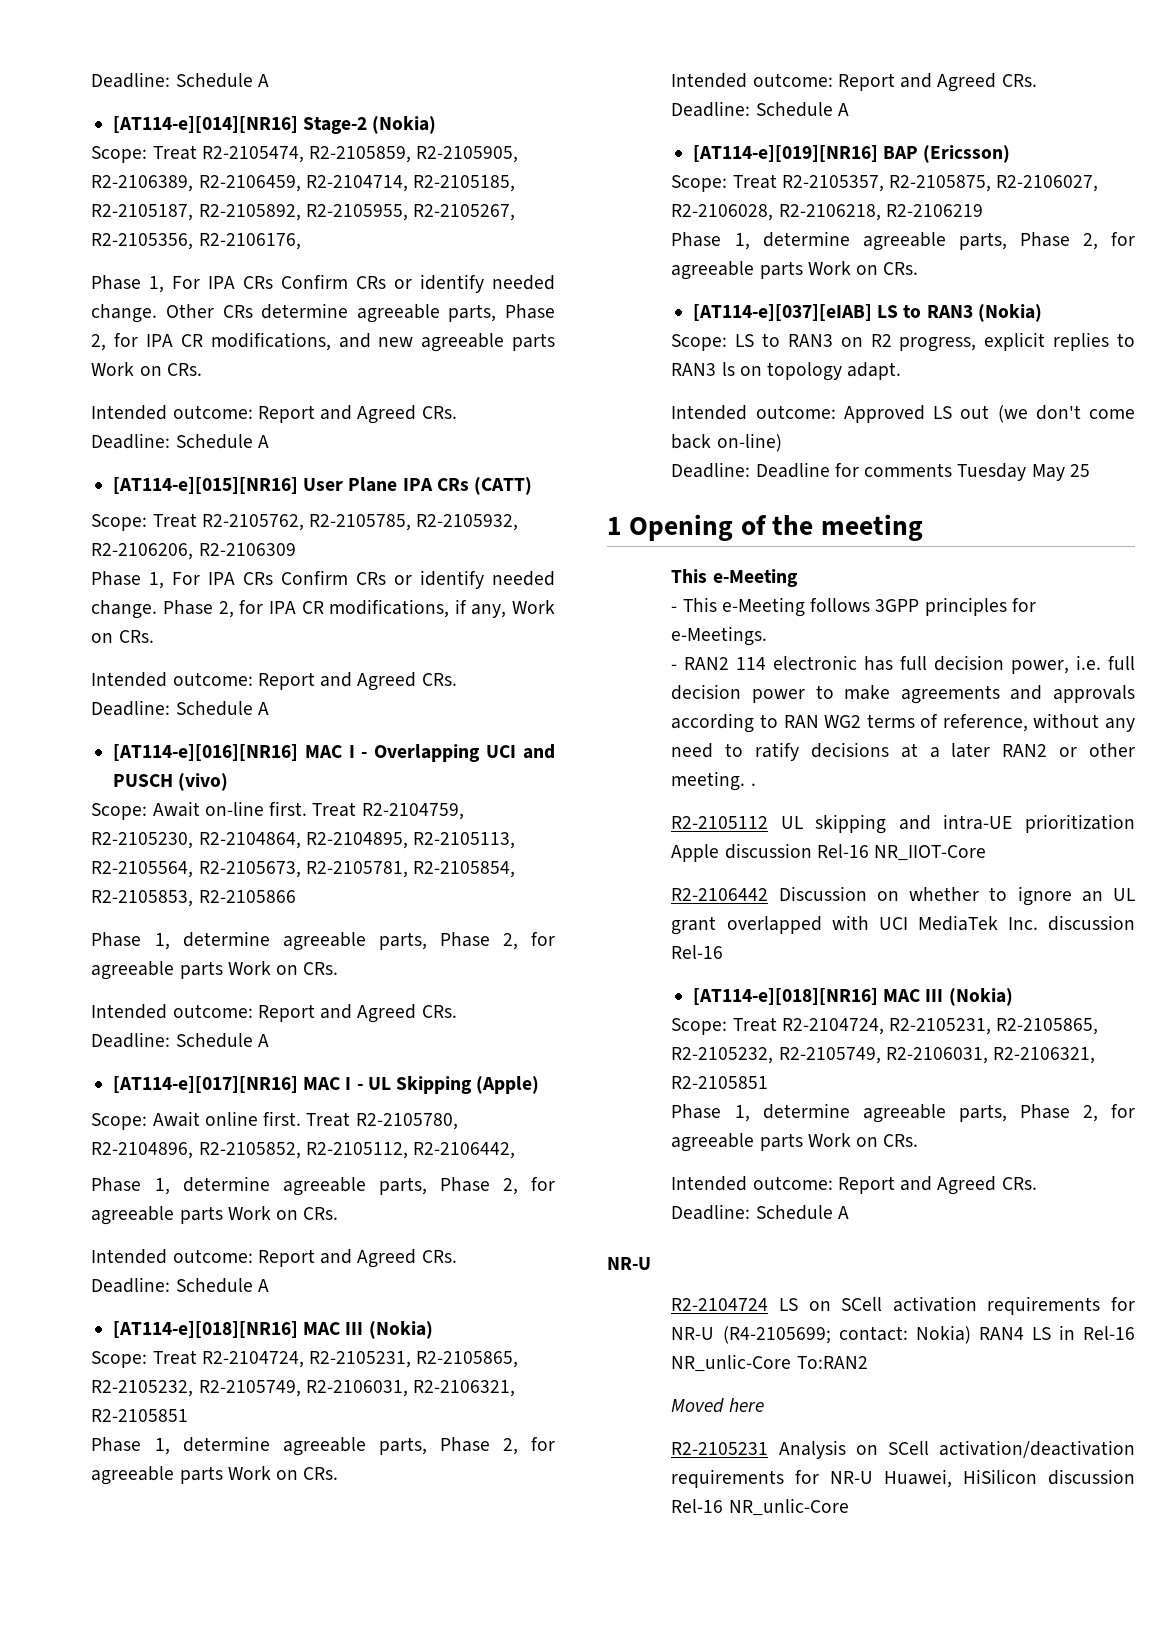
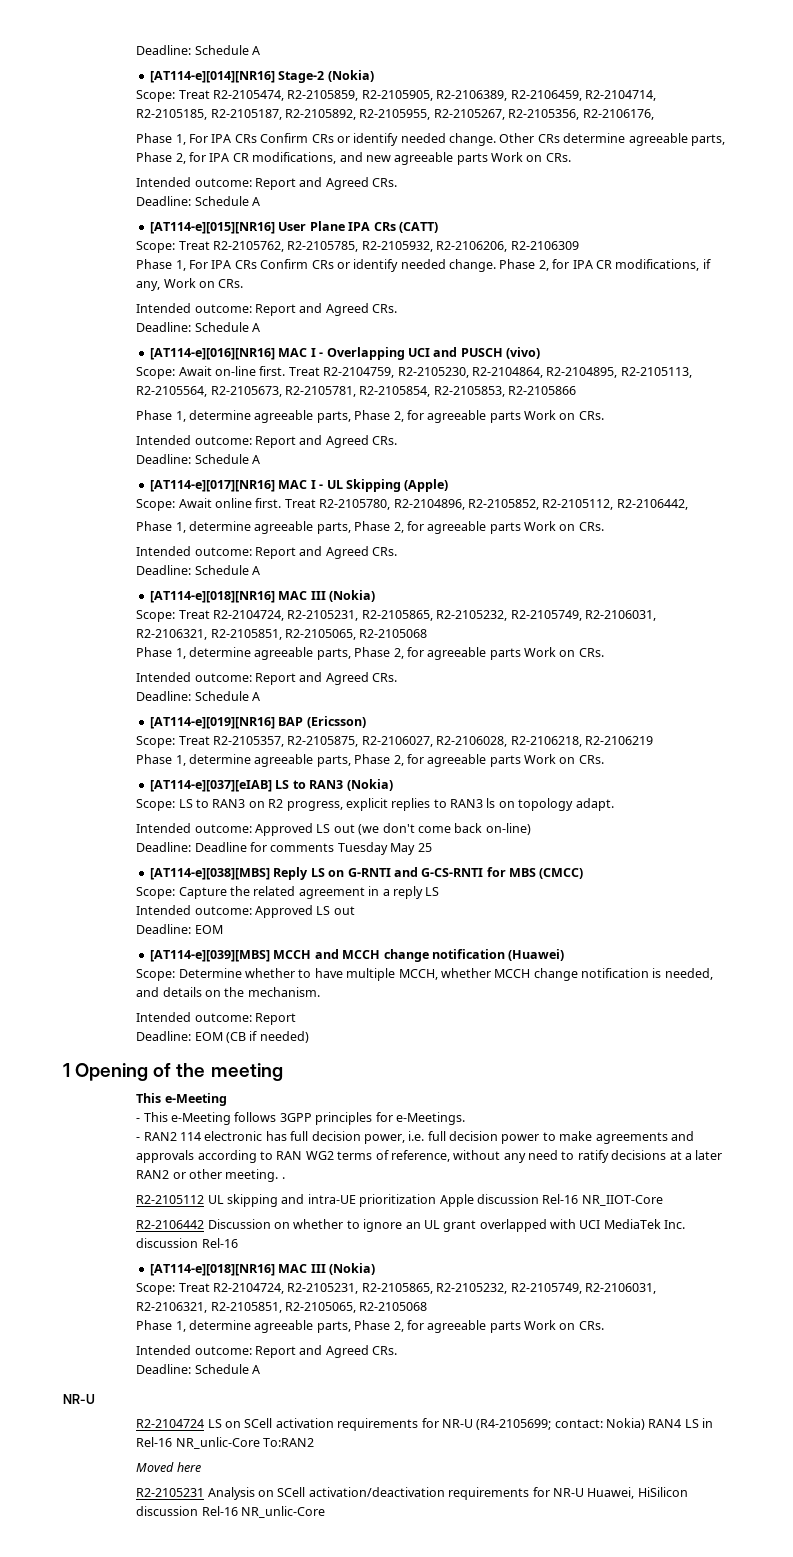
[91,1409,189,1422] R2-2105851 -> [210,629,428,640] R2-2105851, R2-2105065, R2-2105068
(1091, 470) none -> [149,867,584,880] [136,886,440,899] [136,905,355,918] [136,924,223,934] [149,949,565,962] [136,968,713,981] [136,987,320,997] [136,1012,296,1025] [136,1031,309,1043] // [AT114-e][038][MBS] Reply LS on G-RNTI and G-CS-RNTI for MBS (CMCC) // Scope: Capture the related agreement in a reply LS // Intended outcome: Approved LS out // Deadline: EOM // [AT114-e][039][MBS] MCCH and MCCH change notification (Huawei) // Scope: Determine whether to have multiple MCCH, whether MCCH change notification is needed, and details on the mechanism. // Intended outcome: Report // Deadline: EOM (CB if needed)
[671,1076,769,1089] R2-2105851 -> [210,1302,428,1313] R2-2105851, R2-2105065, R2-2105068

